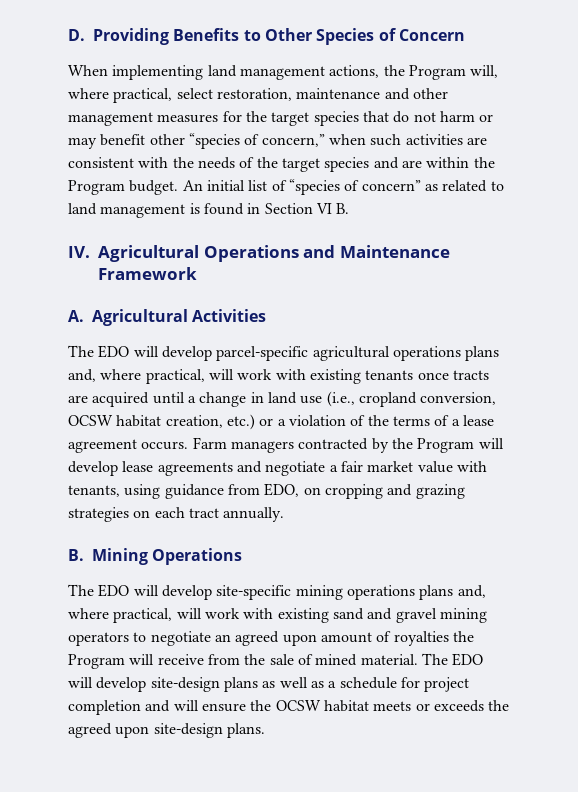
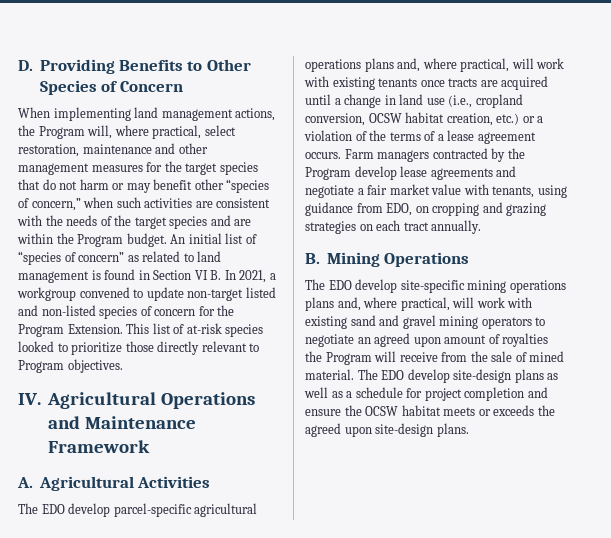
(350, 208) none -> [224,270,276,283] [17,287,276,301] [18,305,235,319] [18,323,264,337] [18,341,260,355] [18,359,123,373] In 2021, a workgroup convened to update non-target listed and non-listed species of concern for the Program Extension. This list of at-risk species looked to prioritize those directly relevant to Program objectives.
[133,346,159,357] will -> (65, 509) none
[478,438,504,449] will -> (351, 173) none
[133,585,159,596] will -> (352, 285) none
[68,677,93,688] will -> (405, 375) none
[173,700,199,711] will -> (548, 392) none

